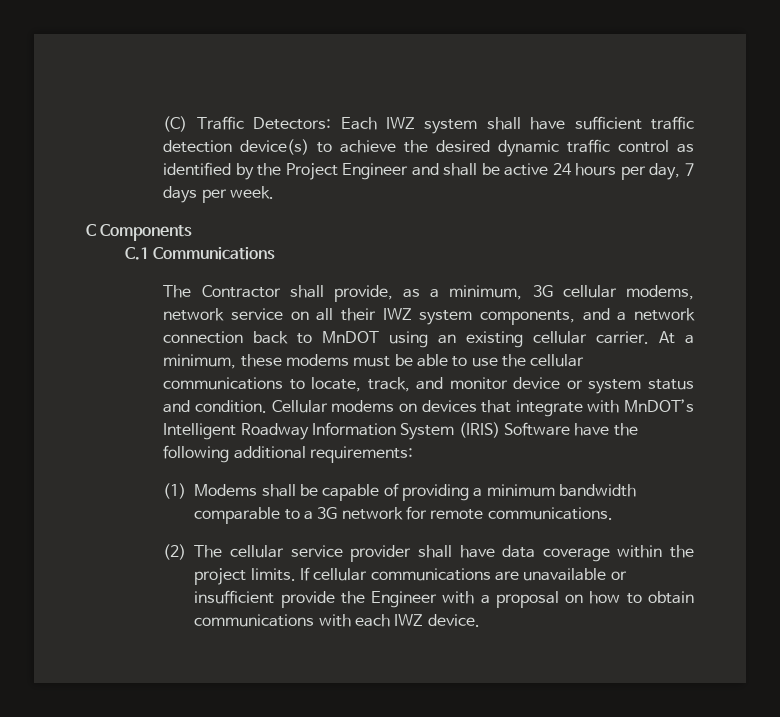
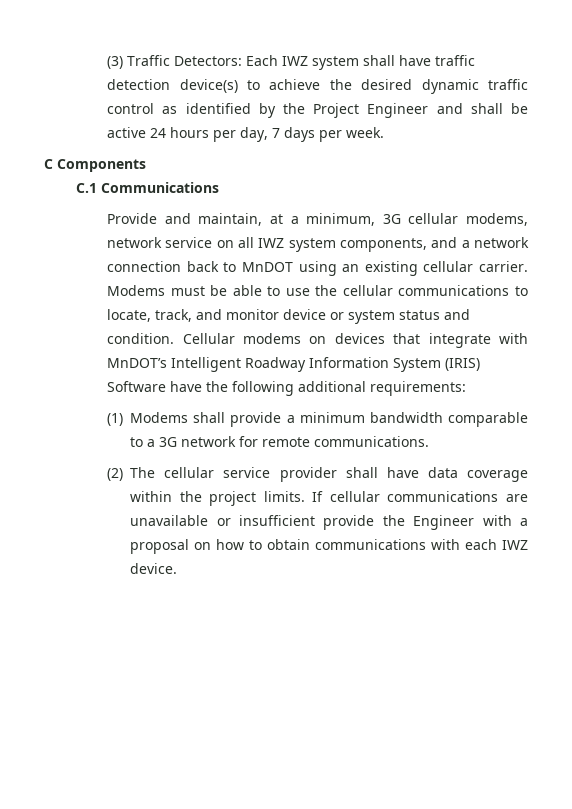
[163,116,188,132] (C) -> [107,56,124,69] (3)
[574,116,642,130] sufficient -> (432, 60) none
[163,285,421,302] The Contractor shall provide, as -> [107,213,283,226] Provide and maintain, at
[341,308,377,321] their -> (255, 242) none
[659,331,694,344] [163,354,350,369] At a minimum, these modems -> [107,285,166,296] Modems
[300,483,469,501] be capable of providing -> [230,412,282,427] provide

